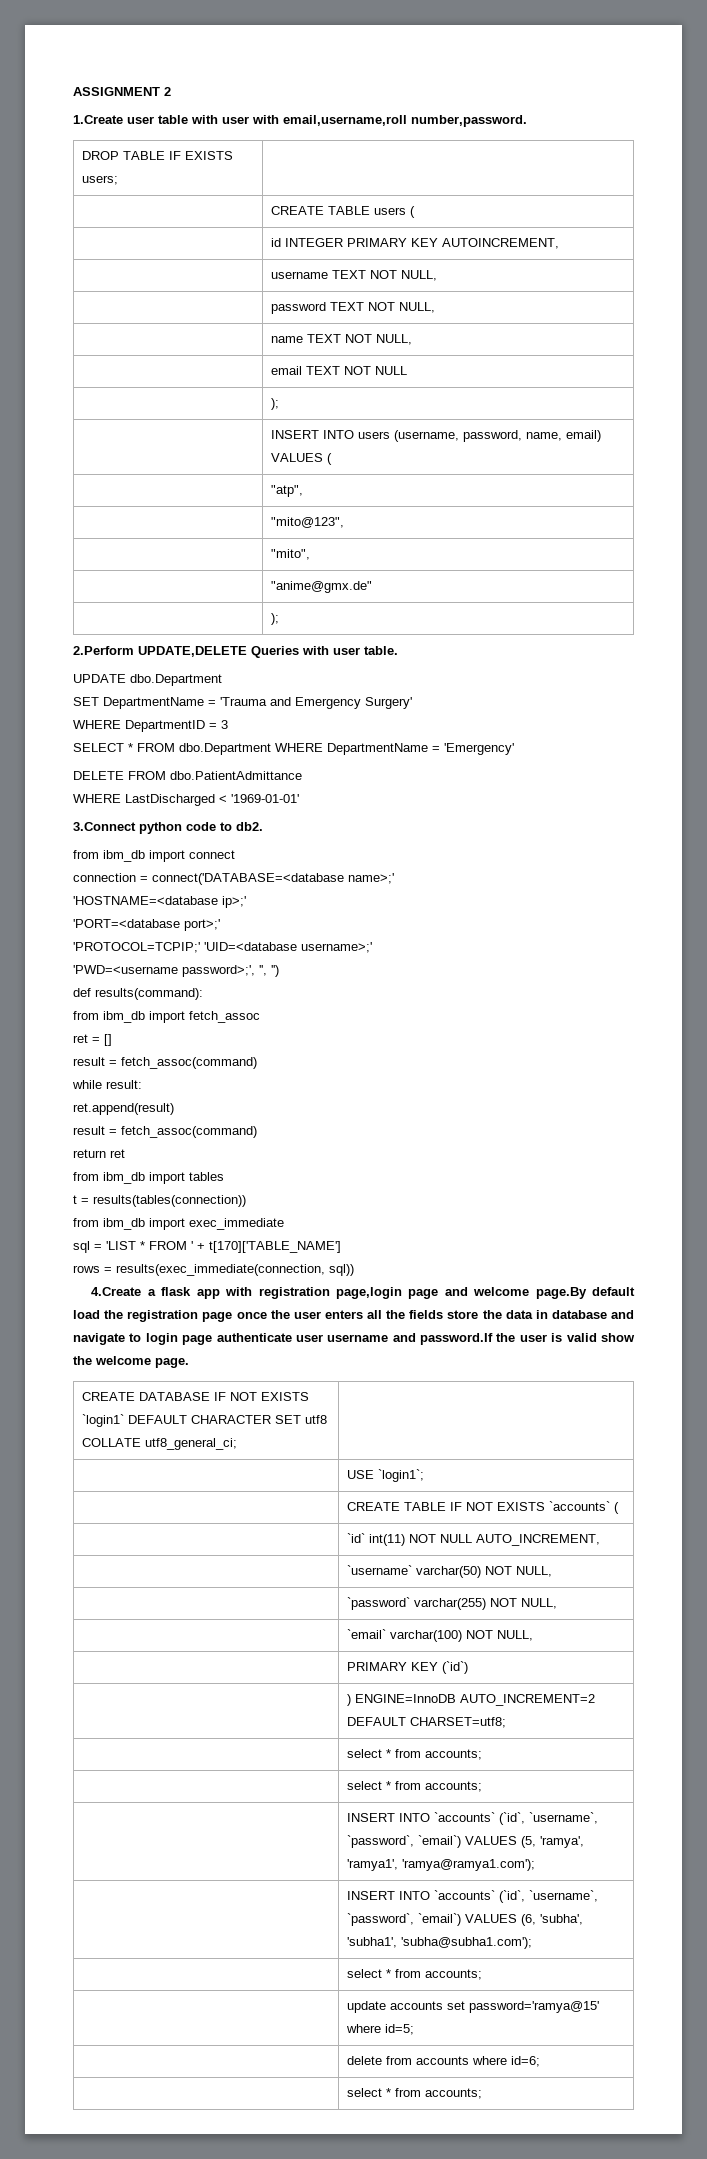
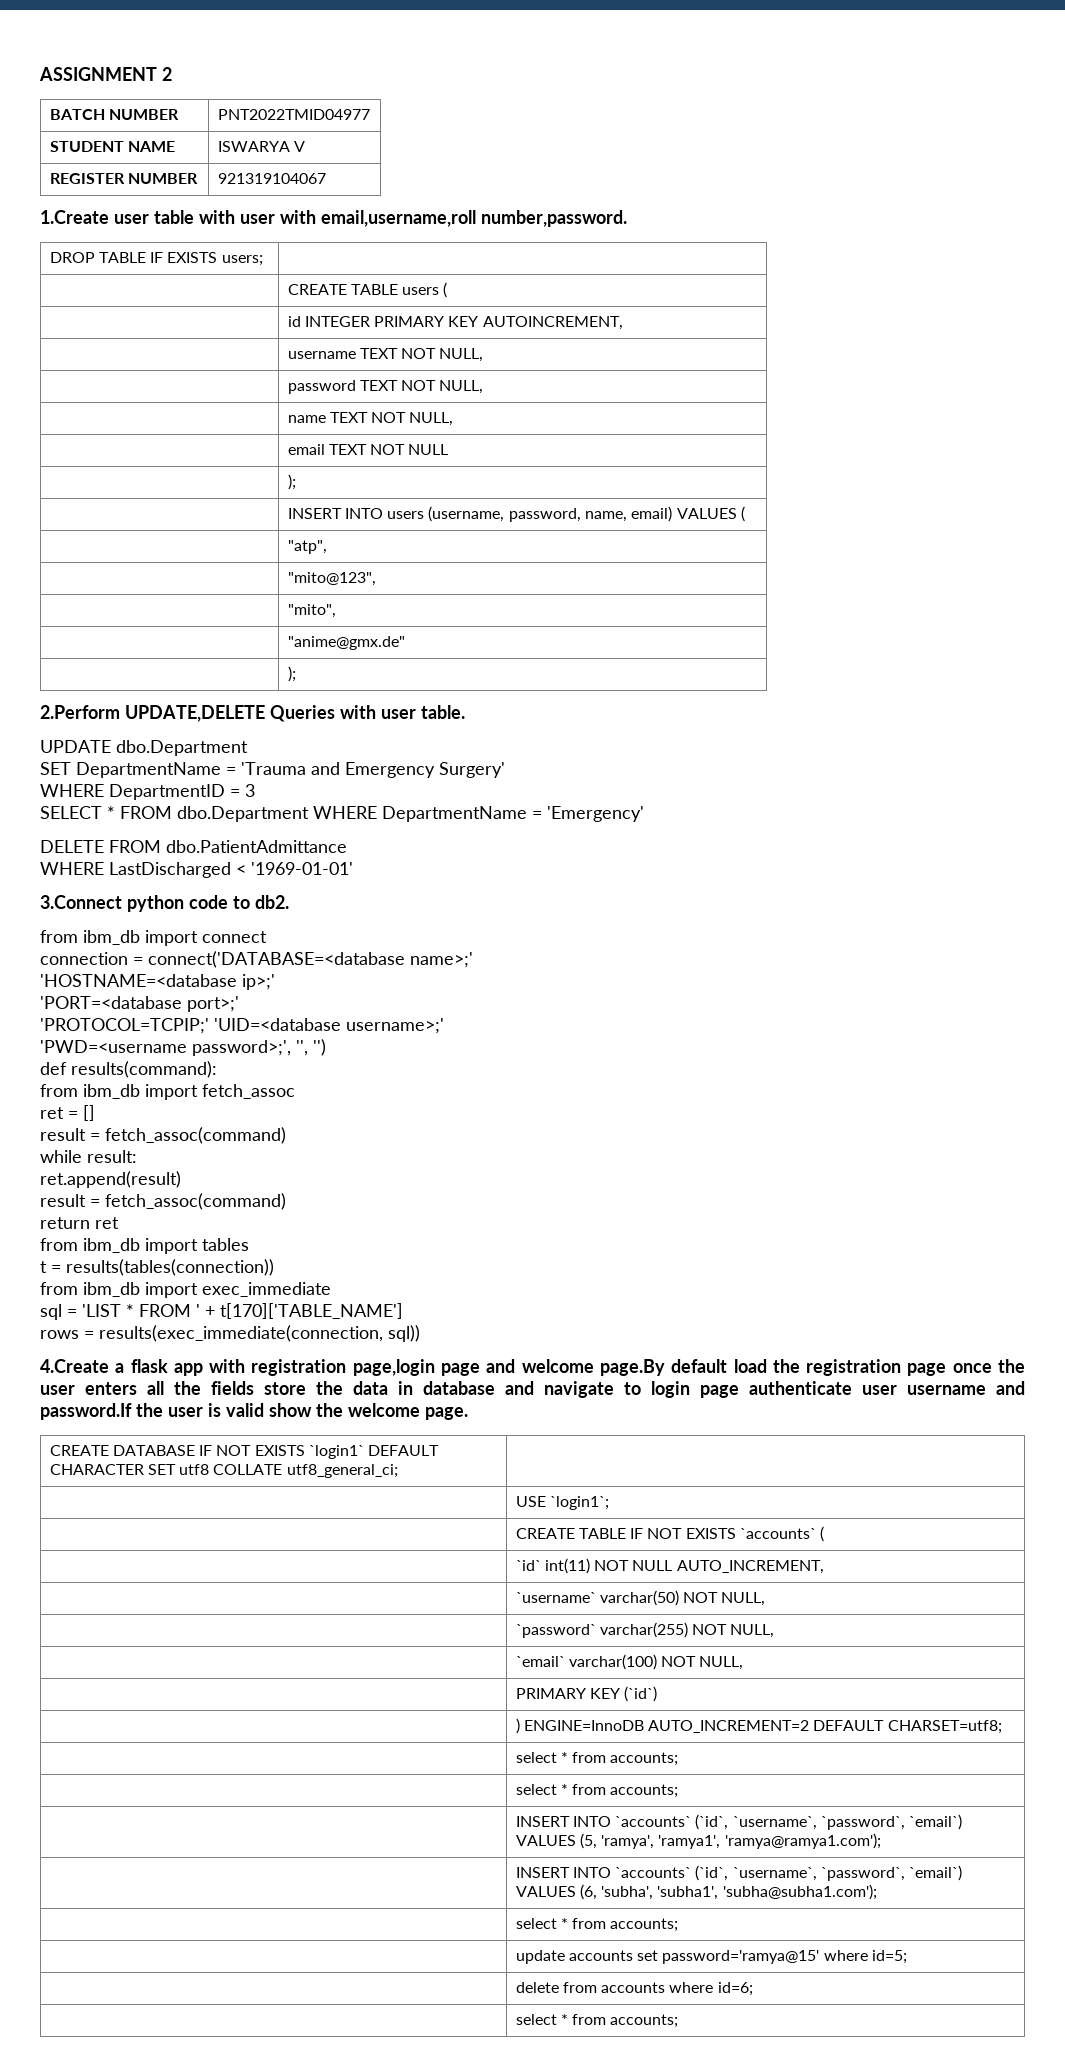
(171, 91) none -> [49,109,179,120] [217,109,370,120] [49,141,175,152] [217,141,305,152] [49,173,198,184] [217,173,326,184] // BATCH NUMBER | PNT2022TMID04977 // STUDENT NAME | ISWARYA V // REGISTER NUMBER | 921319104067

